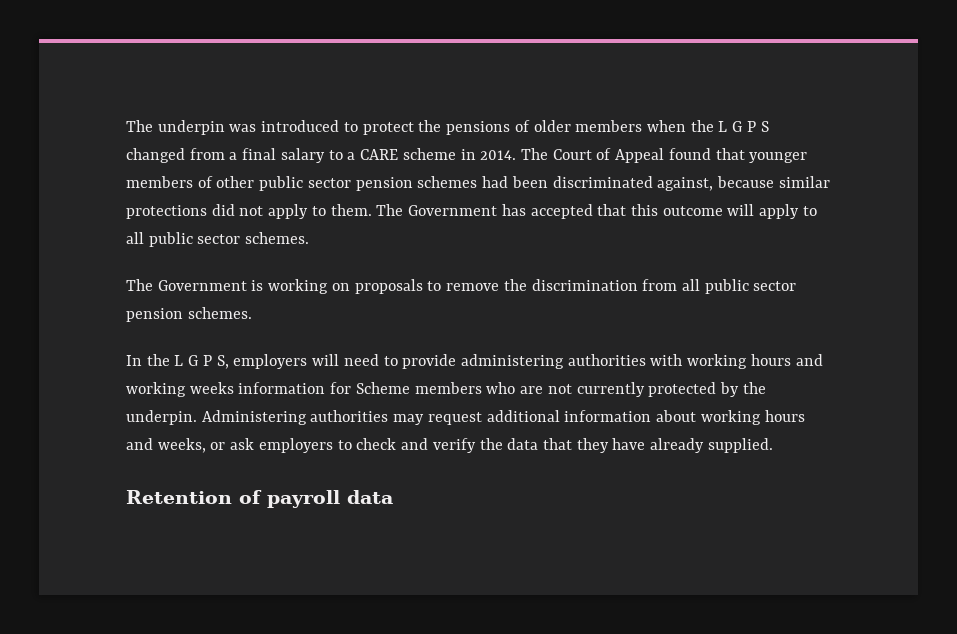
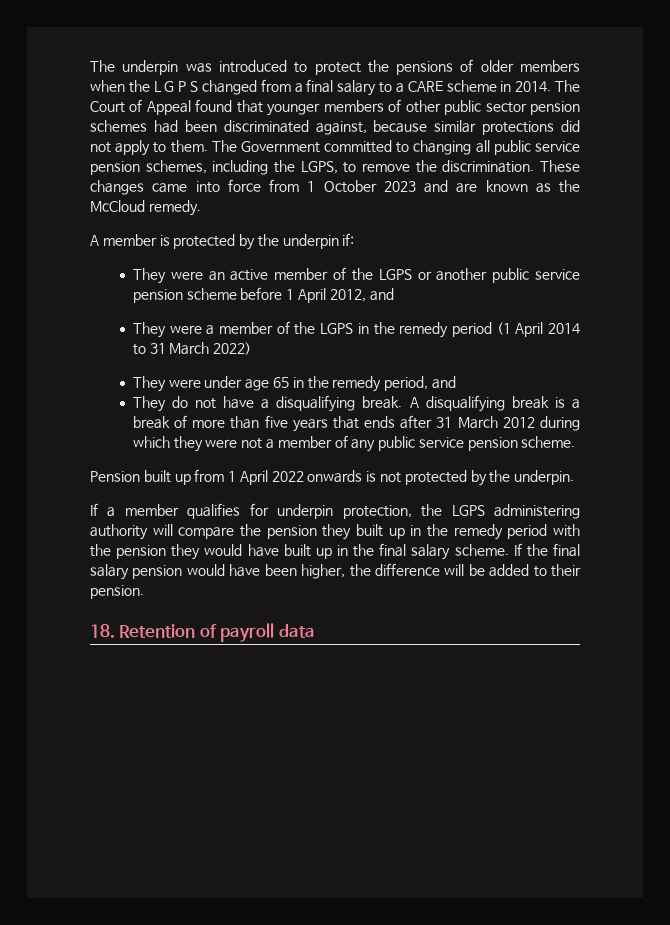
[501,204,817,219] [126,232,310,247] [126,279,797,294] [126,307,252,322] [126,354,823,369] [126,382,766,397] [126,410,805,425] [126,438,773,453] has accepted that this outcome will apply to all public sector schemes. // The Government is working on proposals to remove the discrimination from all public sector pension schemes. // In the L G P S, employers will need to provide administering authorities with working hours and working weeks information for Scheme members who are not currently protected by the underpin. Administering authorities may request additional information about working hours and weeks, or ask employers to check and verify the data that they have already supplied. // -> [324,140,580,155] [90,160,580,175] [90,179,580,195] [90,200,201,216] [90,233,355,250] [132,267,581,284] [132,287,394,303] [132,321,580,338] [132,342,252,355] [132,376,456,392] [132,395,580,412] [132,415,581,432] [132,435,576,452] [90,469,575,486] [90,503,580,519] [90,524,580,540] [90,543,581,560] [90,563,581,580] [90,585,144,599] [90,624,115,638] committed to changing all public service pension schemes, including the LGPS, to remove the discrimination. These changes came into force from 1 October 2023 and are known as the McCloud remedy. // A member is protected by the underpin if: // They were an active member of the LGPS or another public service pension scheme before 1 April 2012, and // They were a member of the LGPS in the remedy period (1 April 2014 to 31 March 2022) // They were under age 65 in the remedy period, and // They do not have a disqualifying break. A disqualifying break is a break of more than five years that ends after 31 March 2012 during which they were not a member of any public service pension scheme. // Pension built up from 1 April 2022 onwards is not protected by the underpin. // If a member qualifies for underpin protection, the LGPS administering authority will compare the pension they built up in the remedy period with the pension they would have built up in the final salary scheme. If the final salary pension would have been higher, the difference will be added to their pension. // 18.

